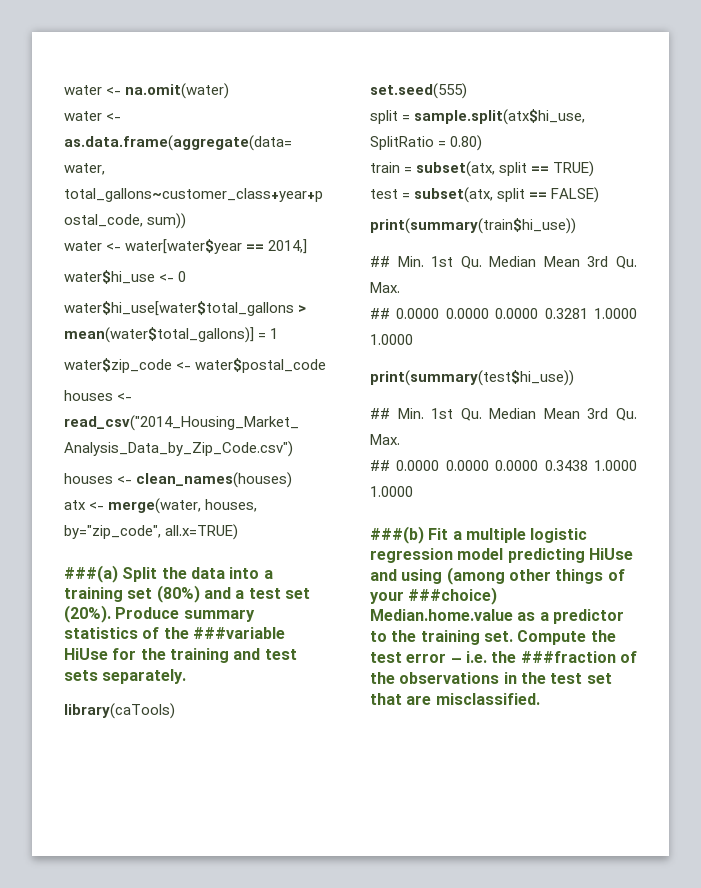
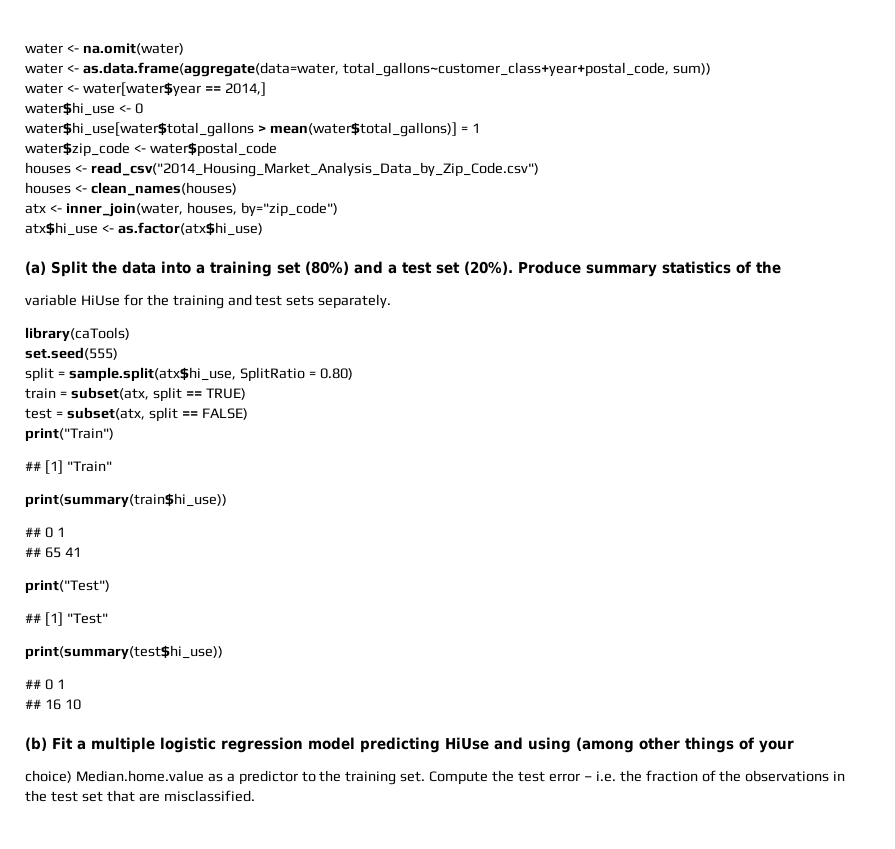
[108,498,258,514] [64,524,239,540] [64,565,118,583] merge(water, houses, by="zip_code", all.x=TRUE) // ###(a) -> [65,202,338,217] [25,222,263,236] [25,261,46,275] inner_join(water, houses, by="zip_code") // atx$hi_use <- as.factor(atx$hi_use) // (a)
[192,627,285,639] ###variable -> [25,294,77,306] // variable
[370,218,576,234] [370,256,637,269] [370,282,400,293] [370,308,637,319] [370,334,413,345] [370,370,574,386] [370,408,637,421] [370,434,400,445] [370,460,637,471] [370,486,413,497] [370,526,424,544] print(summary(train$hi_use)) // ## Min. 1st Qu. Median Mean 3rd Qu. Max. // ## 0.0000 0.0000 0.0000 0.3281 1.0000 1.0000 // print(summary(test$hi_use)) // ## Min. 1st Qu. Median Mean 3rd Qu. Max. // ## 0.0000 0.0000 0.0000 0.3438 1.0000 1.0000 // ###(b) -> [25,428,114,442] [25,460,112,474] [25,493,227,508] [25,527,65,538] [25,547,81,558] [25,580,110,594] [25,612,108,626] [25,645,223,660] [25,679,65,690] [25,699,81,710] [25,737,47,751] print("Train") // ## [1] "Train" // print(summary(train$hi_use)) // ## 0 1 // ## 65 41 // print("Test") // ## [1] "Test" // print(summary(test$hi_use)) // ## 0 1 // ## 16 10 // (b)
[408,587,498,605] ###choice) -> [25,770,72,783] // choice)
[520,651,616,663] ###fraction -> [645,770,698,782] fraction

